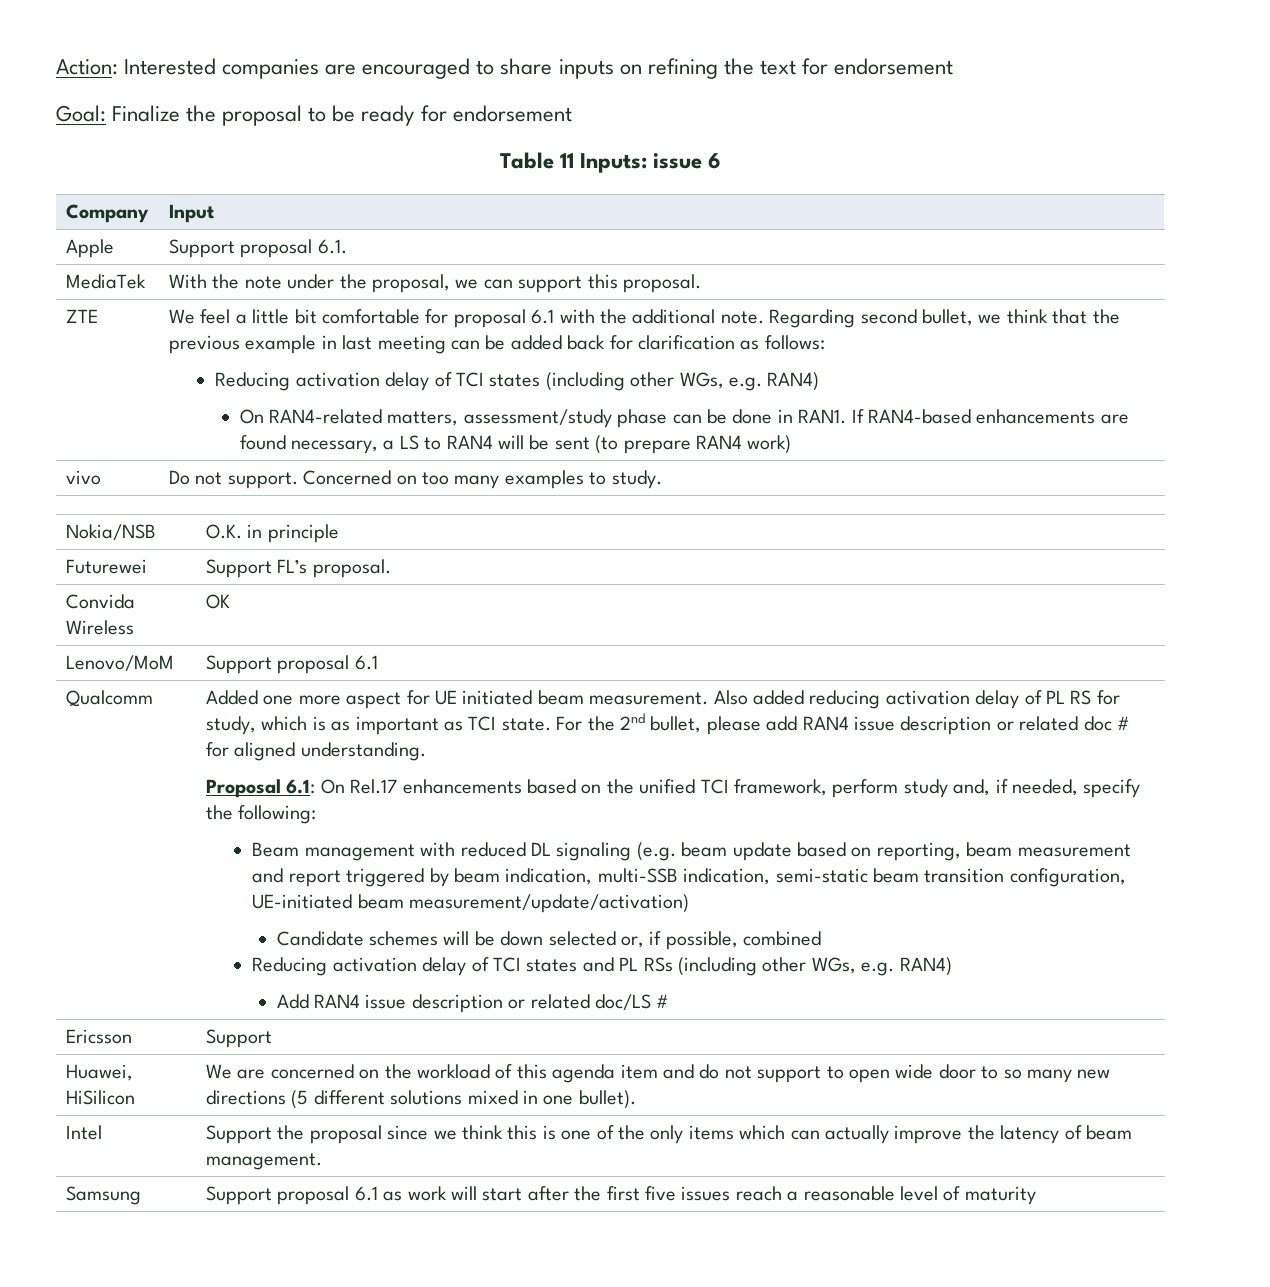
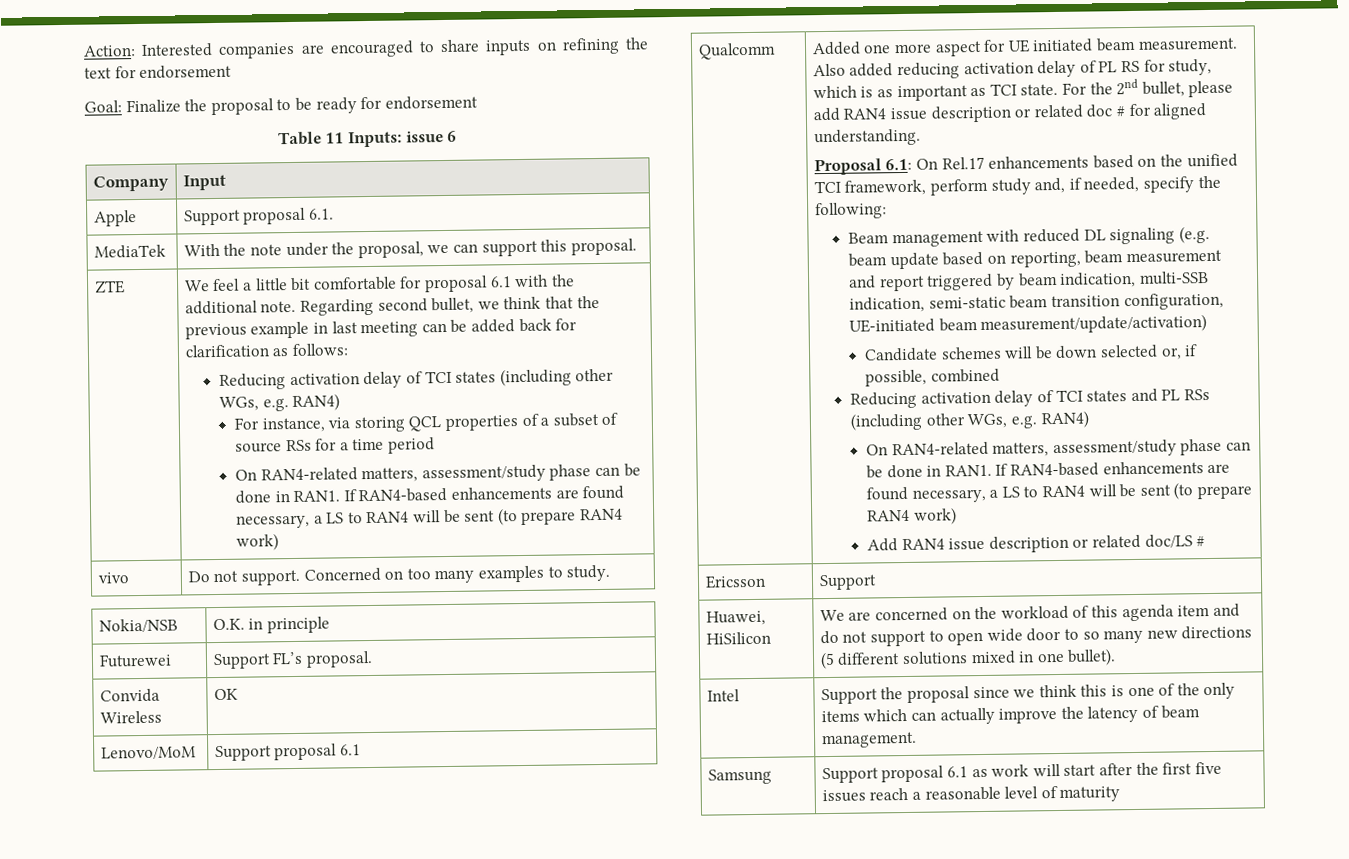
(820, 381) none -> [233,412,619,433] [234,437,435,454] // For instance, via storing QCL properties of a subset of source RSs for a time period
(952, 966) none -> [865,438,1251,458] [865,461,1231,479] [865,482,1252,503] [866,507,957,525] // On RAN4-related matters, assessment/study phase can be done in RAN1. If RAN4-based enhancements are found necessary, a LS to RAN4 will be sent (to prepare RAN4 work)

